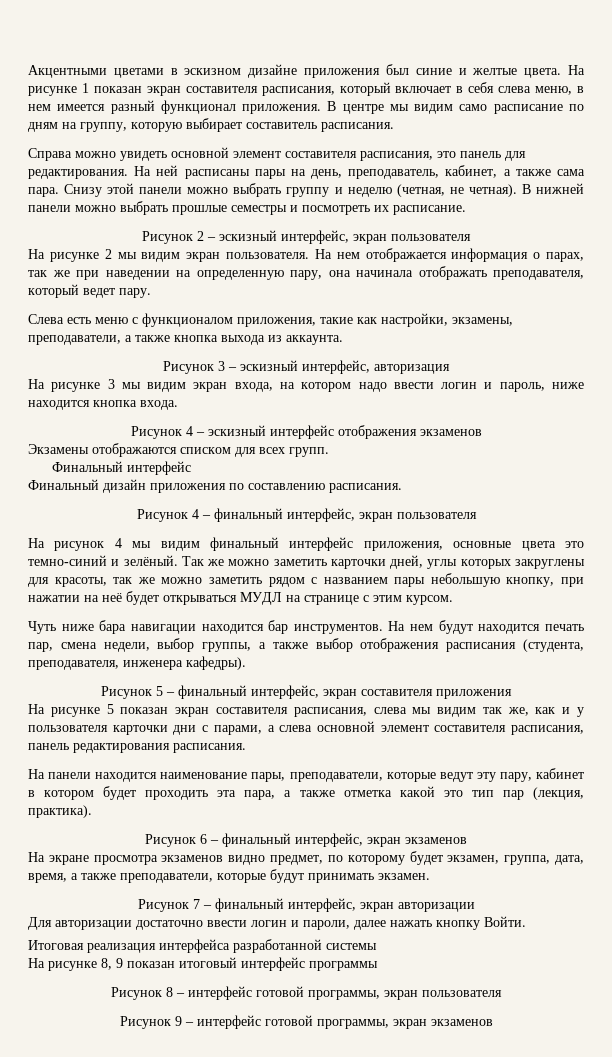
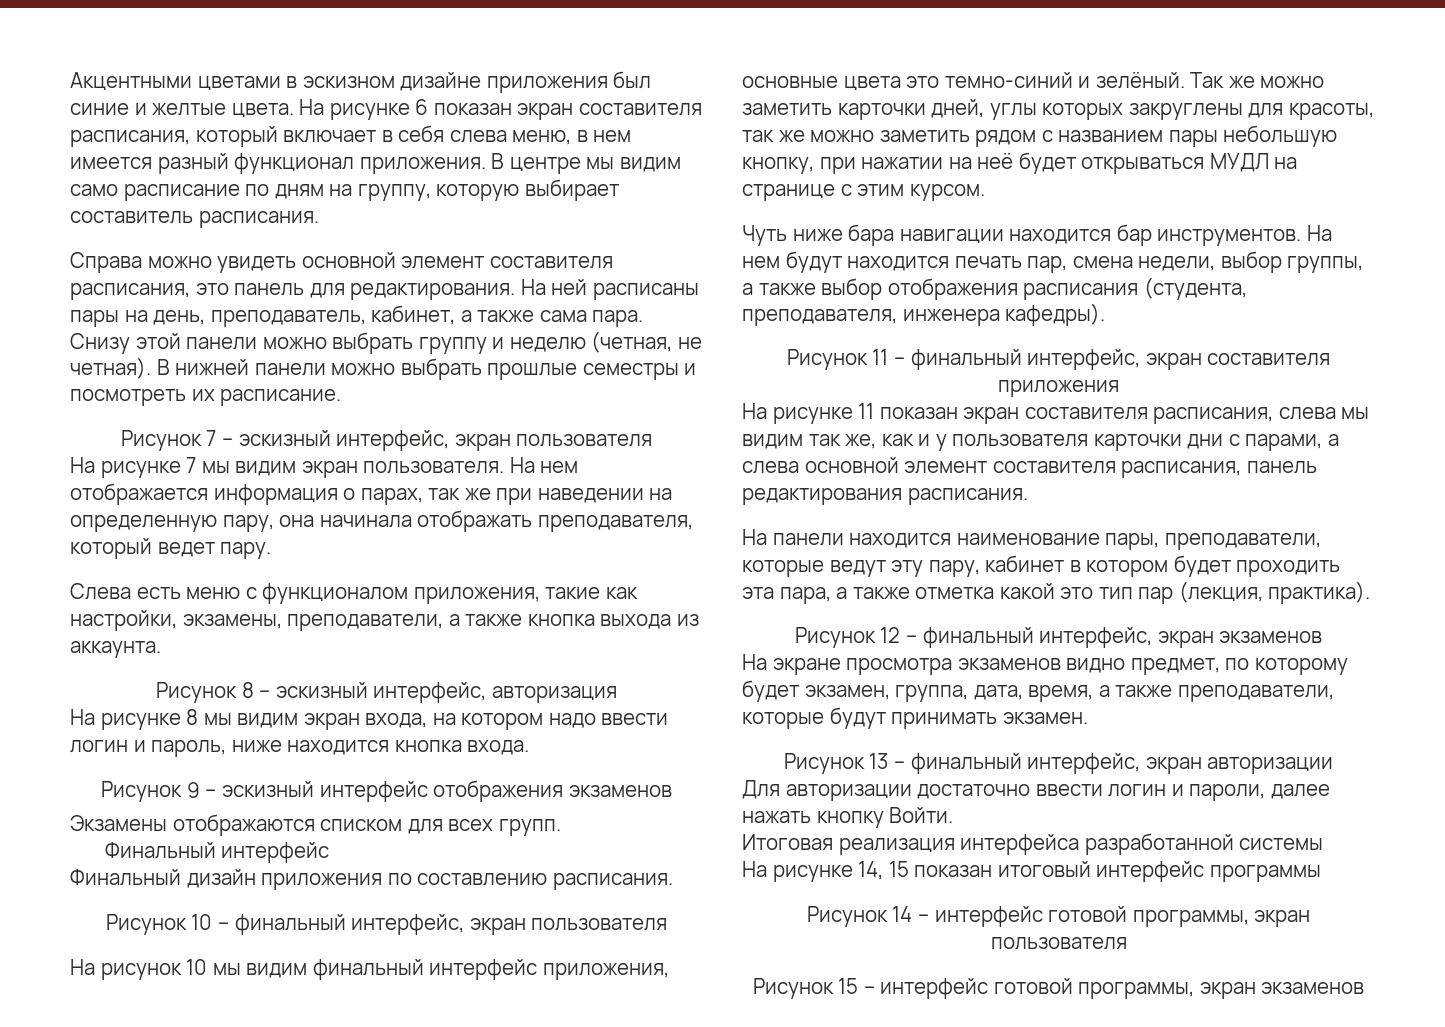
[81,83,89,93] 1 -> [415,99,429,115] 6
[197,231,204,241] 2 -> [206,430,217,446] 7
[104,249,112,259] 2 -> [186,457,197,473] 7
[218,361,225,371] 3 -> [241,682,254,698] 8
[107,379,115,389] 3 -> [186,709,199,725] 8
[185,426,193,436] 4 -> [186,782,200,798] 9
[191,509,199,519] 4 -> [191,914,213,930] 10
[114,538,122,548] 4 -> [186,959,208,975] 10
[156,686,163,696] 5 -> [872,349,889,365] 11
[106,704,114,714] 5 -> [858,403,875,419] 11
[200,834,207,844] 6 -> [880,627,901,643] 12
[192,899,200,909] 7 -> [869,753,889,769] 13
[101,958,123,970] 8, 9 -> [858,861,909,880] 14, 15
[166,987,173,997] 8 -> [892,906,913,922] 14
[174,1016,182,1026] 9 -> [838,978,859,994] 15

